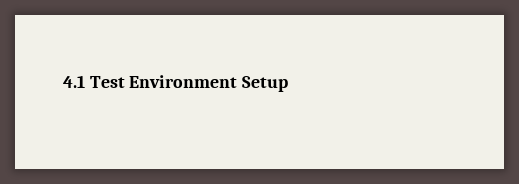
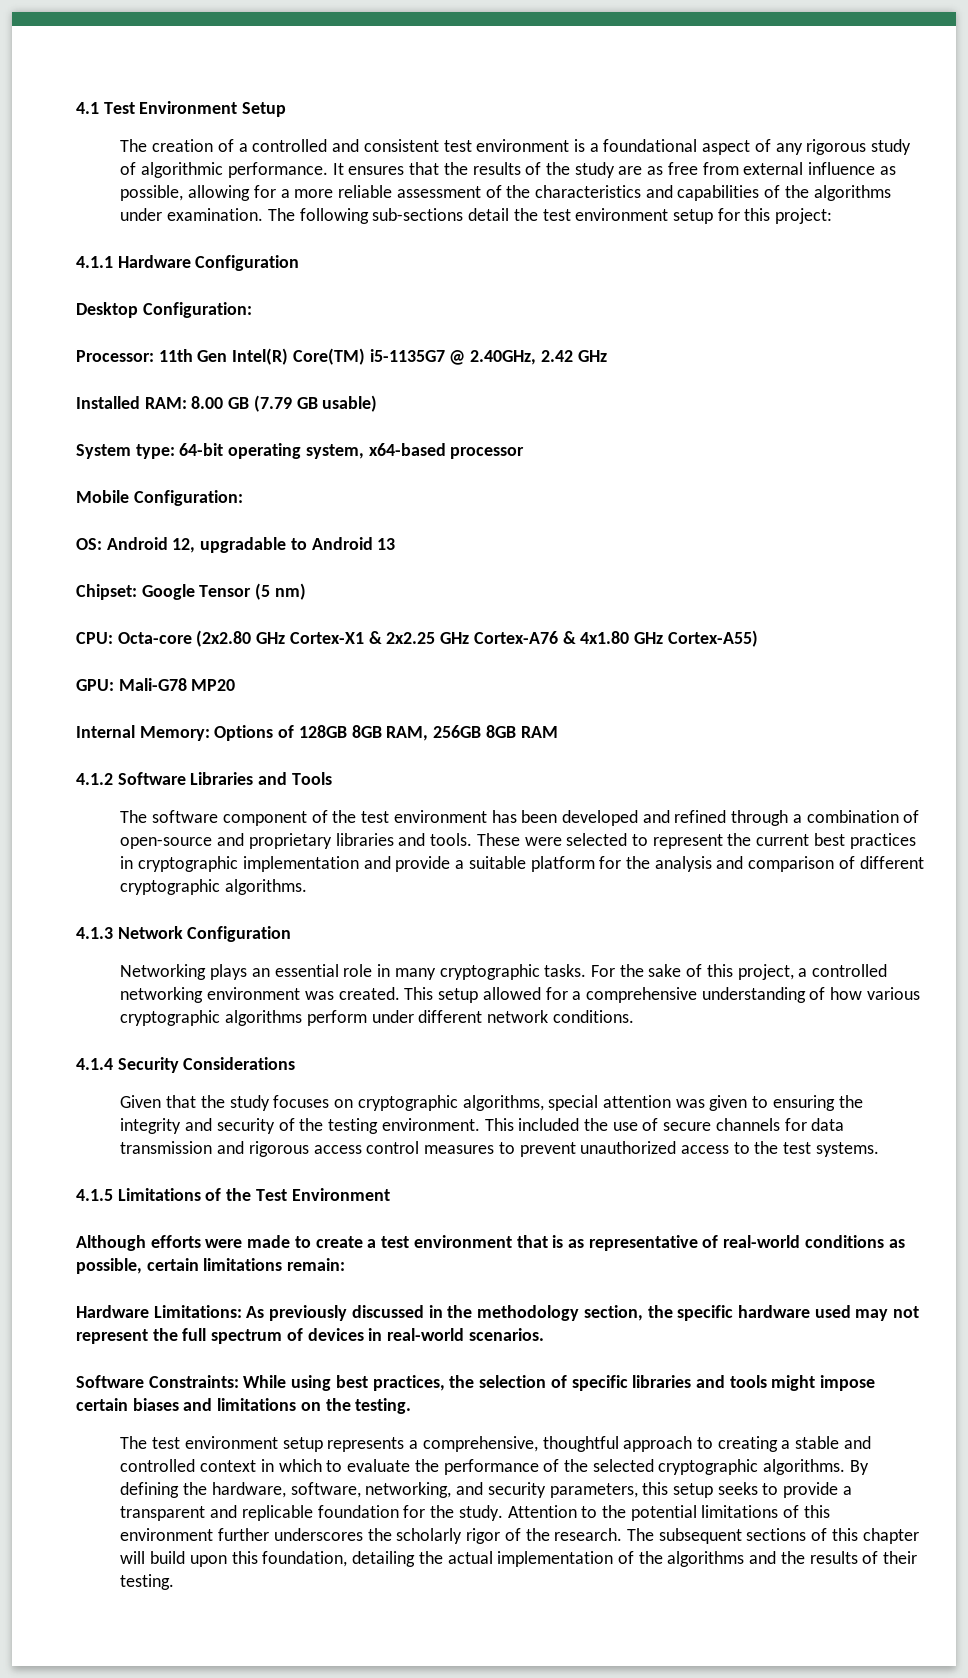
(289, 84) none -> [120,139,912,155] [120,162,896,178] [120,185,891,201] [120,208,833,224] [76,255,300,271] [76,302,252,318] [76,348,607,365] [76,395,378,412] [76,443,525,459] [76,490,243,506] [76,537,396,553] [76,583,306,600] [76,630,758,647] [76,678,236,691] [76,725,558,741] [76,772,332,785] [120,810,920,826] [120,833,916,849] [120,856,924,872] [120,879,308,895] [76,926,292,942] [120,964,888,980] [120,987,920,1003] [120,1010,634,1026] [76,1057,296,1073] [120,1095,863,1111] [120,1118,845,1134] [120,1141,879,1157] [76,1188,390,1201] [76,1235,905,1251] [76,1258,346,1274] [76,1305,920,1321] [76,1328,544,1344] [76,1375,876,1391] [76,1398,412,1414] [120,1436,871,1452] [120,1459,869,1475] [120,1482,852,1498] [120,1505,830,1521] [120,1528,919,1544] [120,1551,918,1567] [120,1574,175,1590] // The creation of a controlled and consistent test environment is a foundational aspect of any rigorous study of algorithmic performance. It ensures that the results of the study are as free from external influence as possible, allowing for a more reliable assessment of the characteristics and capabilities of the algorithms under examination. The following sub-sections detail the test environment setup for this project: // 4.1.1 Hardware Configuration // Desktop Configuration: // Processor: 11th Gen Intel(R) Core(TM) i5-1135G7 @ 2.40GHz, 2.42 GHz // Installed RAM: 8.00 GB (7.79 GB usable) // System type: 64-bit operating system, x64-based processor // Mobile Configuration: // OS: Android 12, upgradable to Android 13 // Chipset: Google Tensor (5 nm) // CPU: Octa-core (2x2.80 GHz Cortex-X1 & 2x2.25 GHz Cortex-A76 & 4x1.80 GHz Cortex-A55) // GPU: Mali-G78 MP20 // Internal Memory: Options of 128GB 8GB RAM, 256GB 8GB RAM // 4.1.2 Software Libraries and Tools // The software component of the test environment has been developed and refined through a combination of open-source and proprietary libraries and tools. These were selected to represent the current best practices in cryptographic implementation and provide a suitable platform for the analysis and comparison of different cryptographic algorithms. // 4.1.3 Network Configuration // Networking plays an essential role in many cryptographic tasks. For the sake of this project, a controlled networking environment was created. This setup allowed for a comprehensive understanding of how various cryptographic algorithms perform under different network conditions. // 4.1.4 Security Considerations // Given that the study focuses on cryptographic algorithms, special attention was given to ensuring the integrity and security of the testing environment. This included the use of secure channels for data transmission and rigorous access control measures to prevent unauthorized access to the test systems. // 4.1.5 Limitations of the Test Environment // Although efforts were made to create a test environment that is as representative of real-world conditions as possible, certain limitations remain: // Hardware Limitations: As previously discussed in the methodology section, the specific hardware used may not represent the full spectrum of devices in real-world scenarios. // Software Constraints: While using best practices, the selection of specific libraries and tools might impose certain biases and limitations on the testing. // The test environment setup represents a comprehensive, thoughtful approach to creating a stable and controlled context in which to evaluate the performance of the selected cryptographic algorithms. By defining the hardware, software, networking, and security parameters, this setup seeks to provide a transparent and replicable foundation for the study. Attention to the potential limitations of this environment further underscores the scholarly rigor of the research. The subsequent sections of this chapter will build upon this foundation, detailing the actual implementation of the algorithms and the results of their testing.

